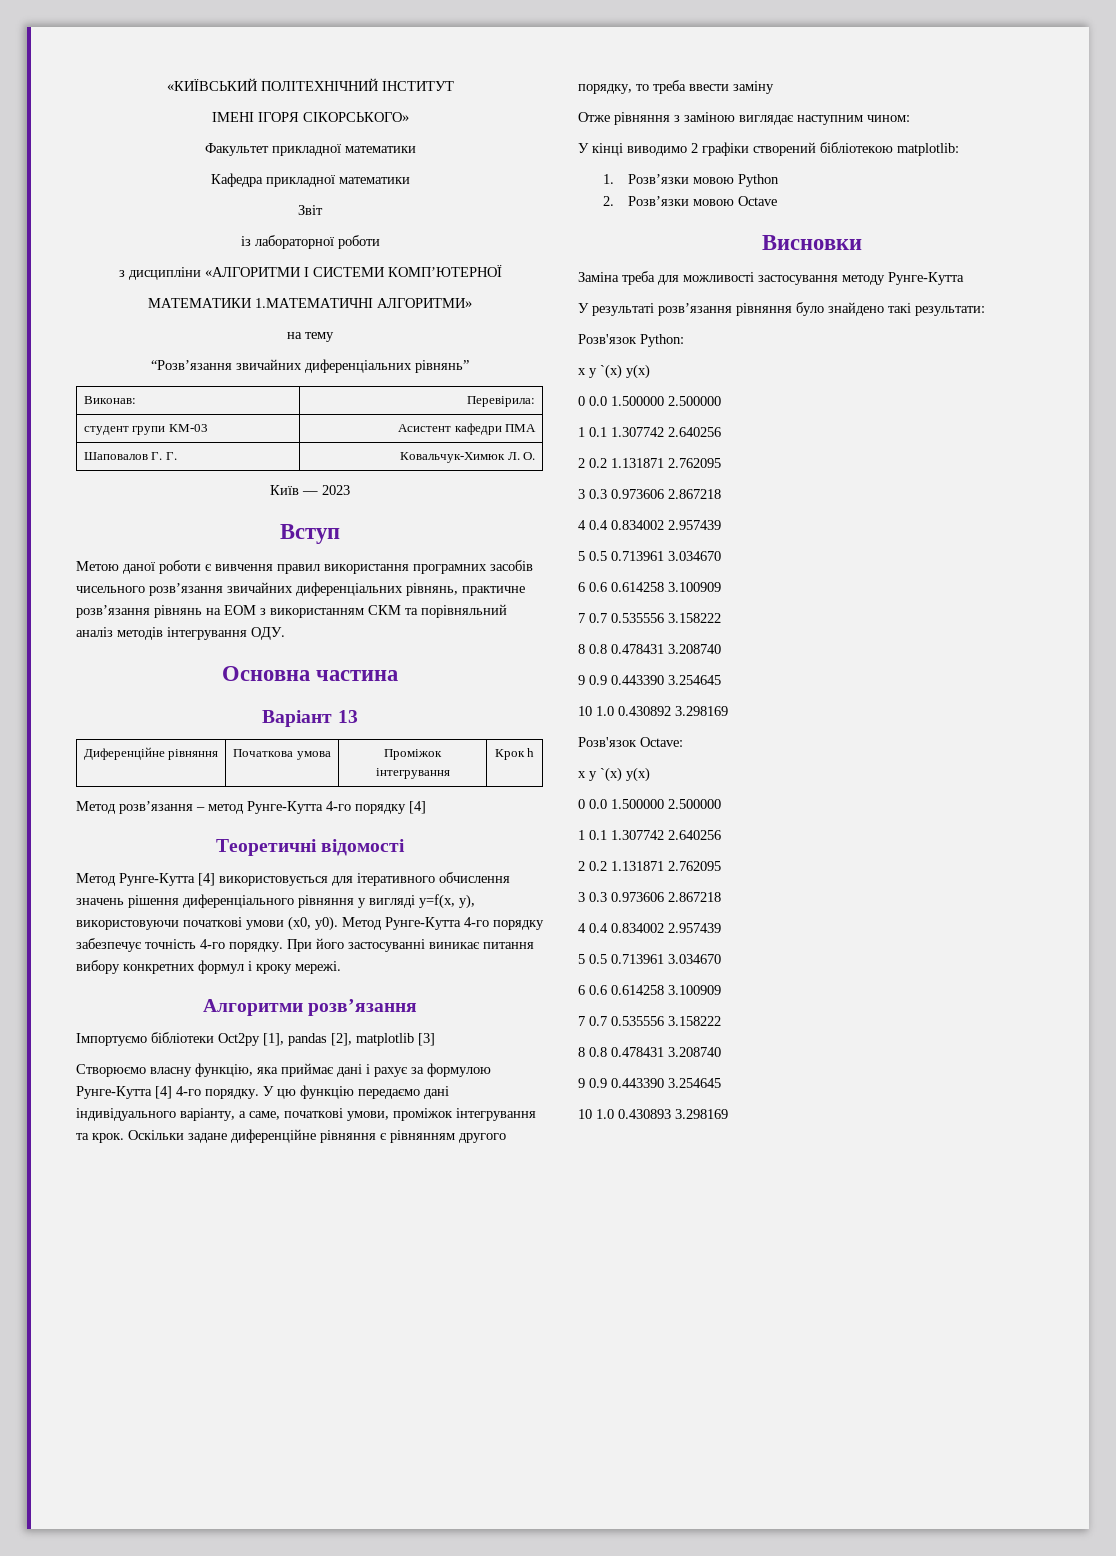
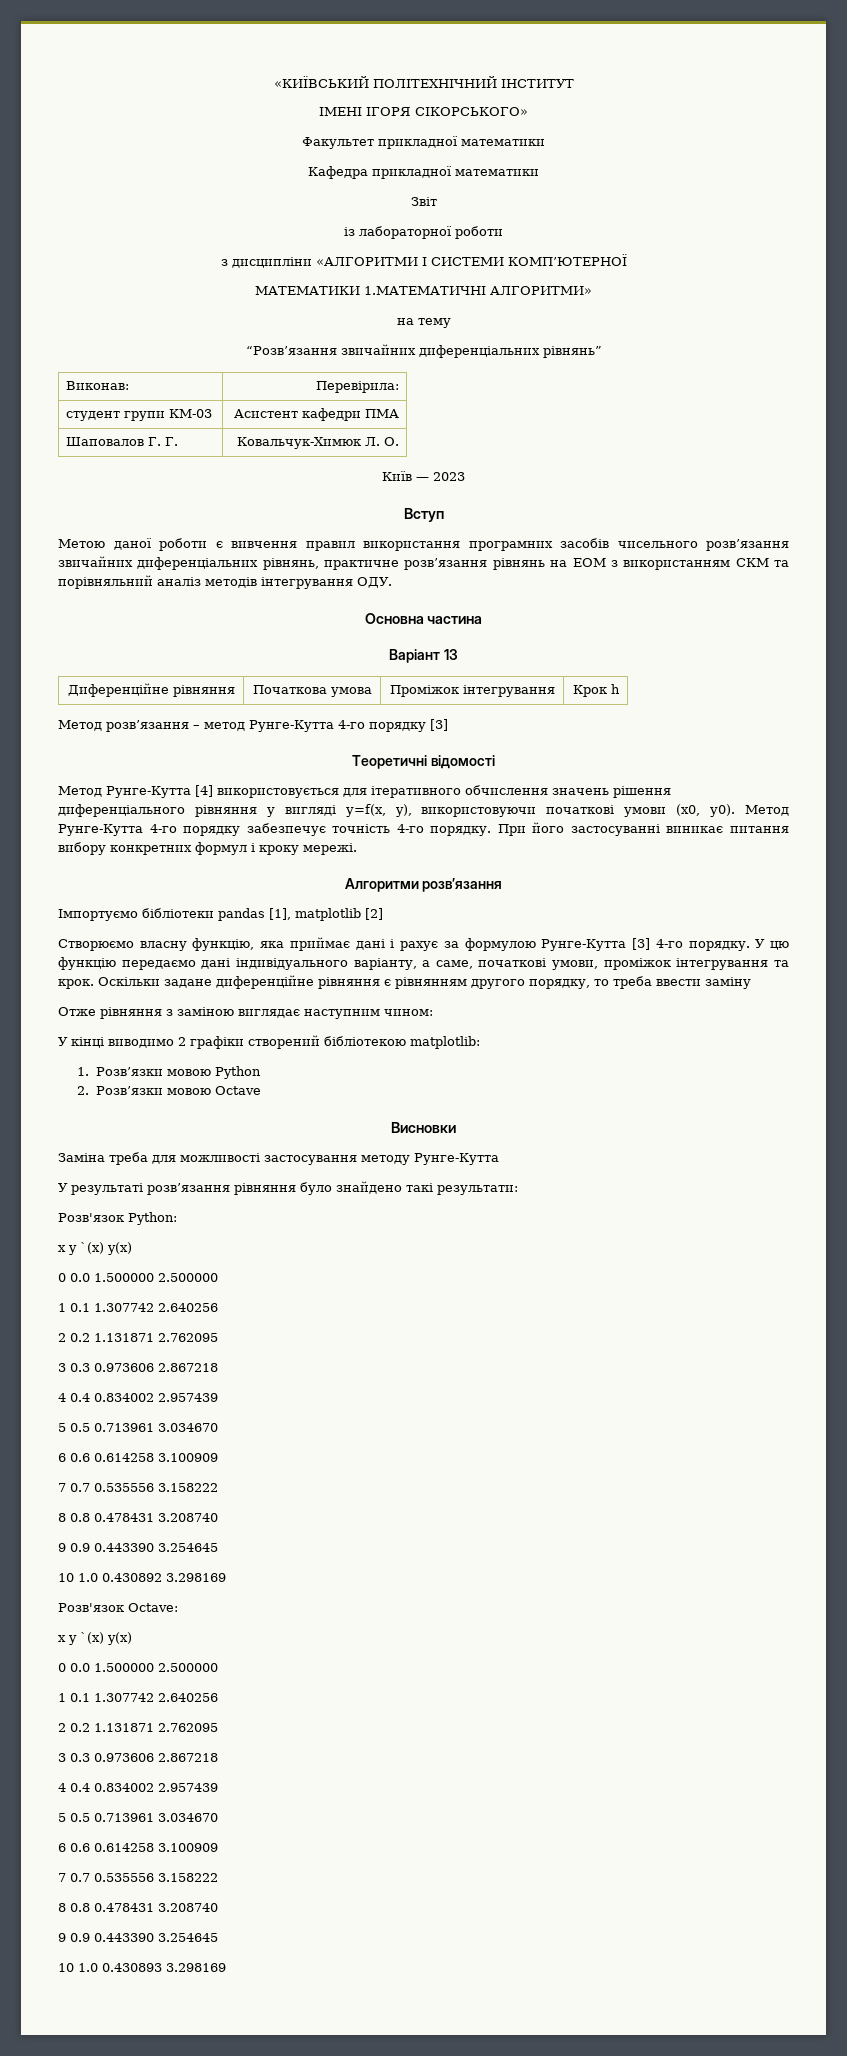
[409,801,426,814] [4] -> [430,719,448,731] [3]
[218,1033,435,1046] Oct2py [1], pandas [2], matplotlib [3] -> [218,908,383,921] pandas [1], matplotlib [2]
[155,1086,172,1099] [4] -> [632,938,651,950] [3]

